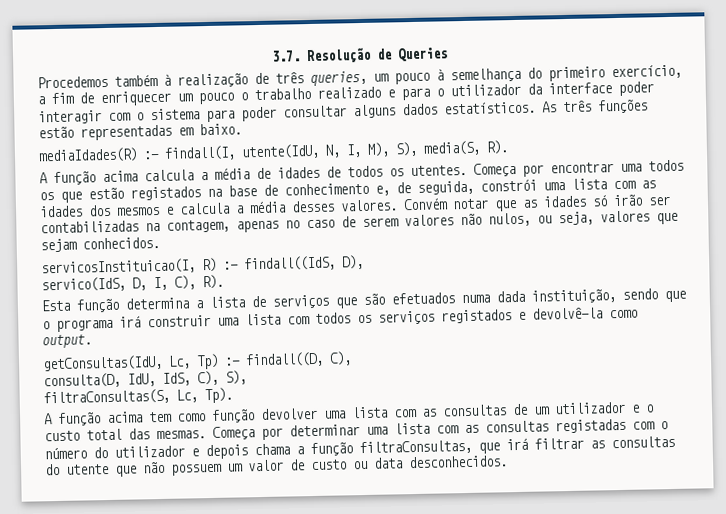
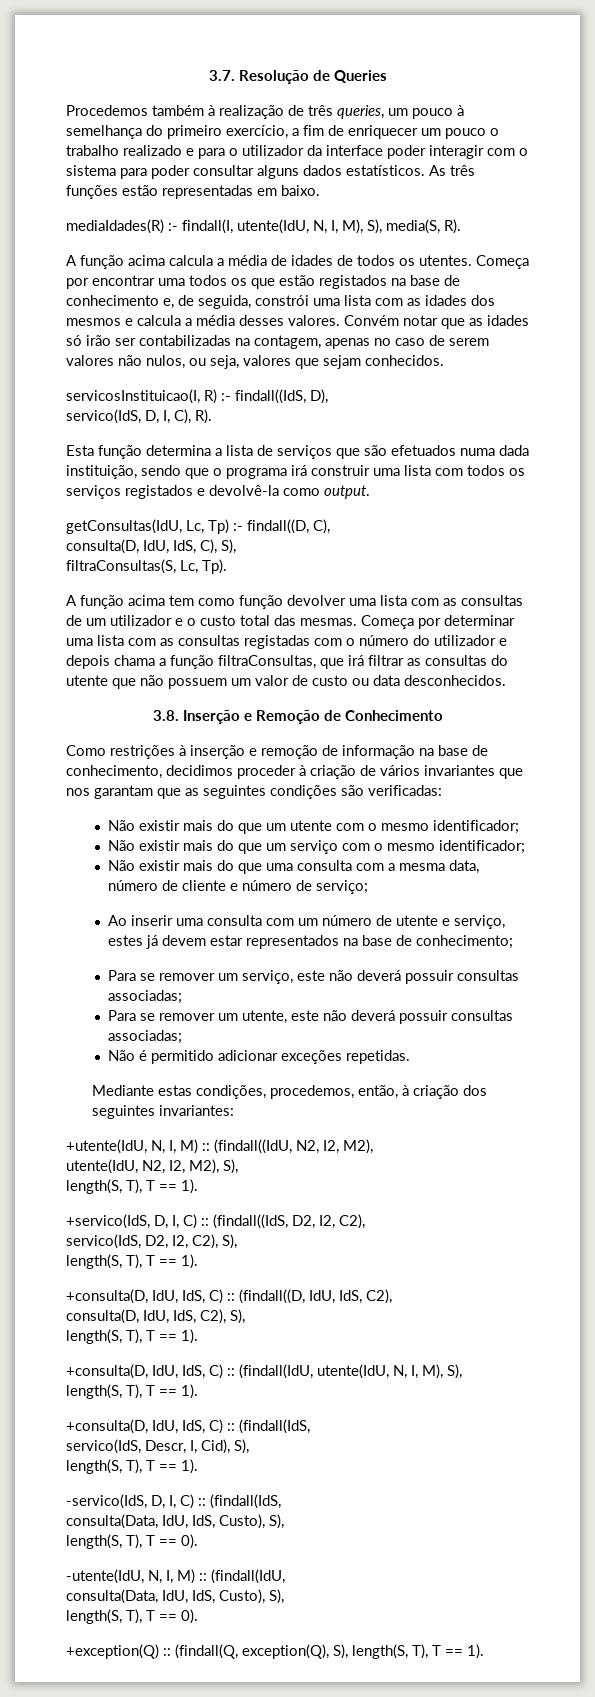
(508, 462) none -> [152,710,443,724] [66,745,488,759] [66,765,523,779] [66,785,442,799] [107,820,519,834] [107,840,525,854] [107,860,479,874] [107,880,368,894] [107,915,505,929] [107,935,513,949] [107,970,519,984] [107,990,182,1004] [107,1010,513,1024] [107,1030,182,1044] [107,1050,410,1064] [92,1085,488,1099] [92,1105,235,1119] [66,1139,373,1154] [66,1159,238,1174] [66,1179,198,1194] [66,1214,365,1229] [66,1234,237,1249] [66,1254,198,1269] [66,1289,392,1304] [66,1309,245,1324] [66,1329,198,1344] [66,1364,462,1379] [66,1384,198,1399] [66,1419,310,1434] [66,1439,249,1454] [66,1459,198,1474] [66,1494,281,1509] [66,1514,284,1529] [66,1534,198,1549] [66,1569,285,1584] [66,1589,284,1604] [66,1609,198,1624] [66,1644,484,1659] // 3.8. Inserção e Remoção de Conhecimento // Como restrições à inserção e remoção de informação na base de conhecimento, decidimos proceder à criação de vários invariantes que nos garantam que as seguintes condições são verificadas: // Não existir mais do que um utente com o mesmo identificador; // Não existir mais do que um serviço com o mesmo identificador; // Não existir mais do que uma consulta com a mesma data, número de cliente e número de serviço; // Ao inserir uma consulta com um número de utente e serviço, estes já devem estar representados na base de conhecimento; // Para se remover um serviço, este não deverá possuir consultas associadas; // Para se remover um utente, este não deverá possuir consultas associadas; // Não é permitido adicionar exceções repetidas. // Mediante estas condições, procedemos, então, à criação dos seguintes invariantes: // +utente(IdU, N, I, M) :: (findall((IdU, N2, I2, M2), // utente(IdU, N2, I2, M2), S), // length(S, T), T == 1). // +servico(IdS, D, I, C) :: (findall((IdS, D2, I2, C2), // servico(IdS, D2, I2, C2), S), // length(S, T), T == 1). // +consulta(D, IdU, IdS, C) :: (findall((D, IdU, IdS, C2), // consulta(D, IdU, IdS, C2), S), // length(S, T), T == 1). // +consulta(D, IdU, IdS, C) :: (findall(IdU, utente(IdU, N, I, M), S), // length(S, T), T == 1). // +consulta(D, IdU, IdS, C) :: (findall(IdS, // servico(IdS, Descr, I, Cid), S), // length(S, T), T == 1). // -servico(IdS, D, I, C) :: (findall(IdS, // consulta(Data, IdU, IdS, Custo), S), // length(S, T), T == 0). // -utente(IdU, N, I, M) :: (findall(IdU, // consulta(Data, IdU, IdS, Custo), S), // length(S, T), T == 0). // +exception(Q) :: (findall(Q, exception(Q), S), length(S, T), T == 1).

